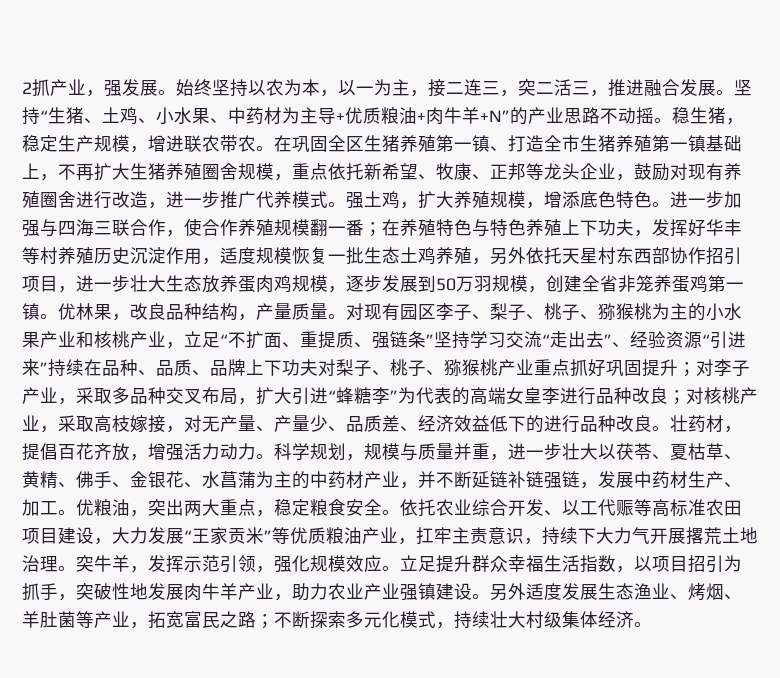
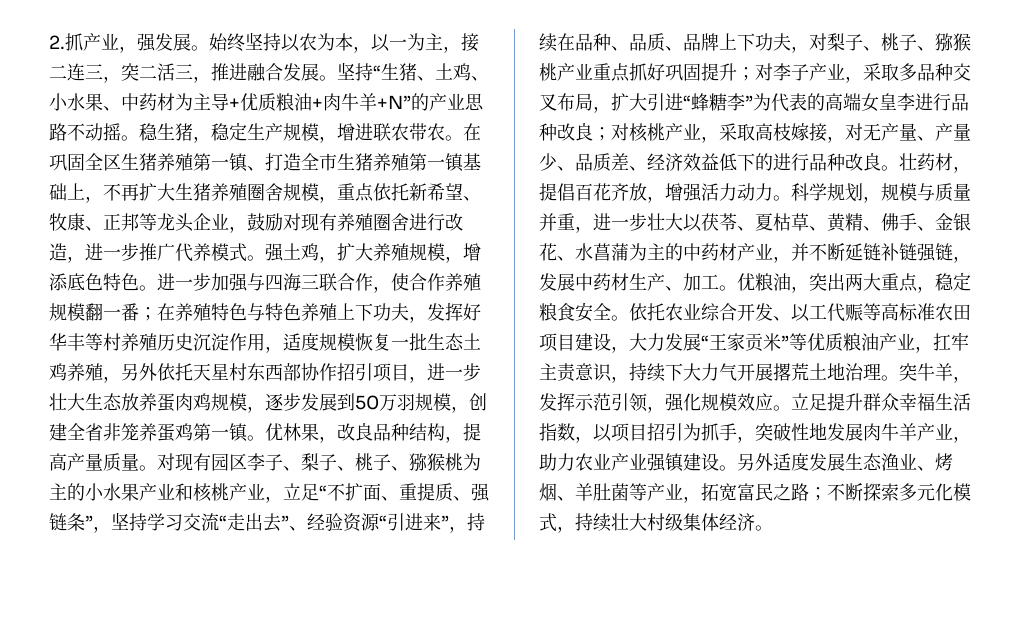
[22,82,32,94] 2 -> [49,35,65,49] 2.
(256, 317) none -> [463,423,481,441] [49,453,67,471] 提高
(434, 340) none -> [93,526,111,533] ，
(48, 368) none -> [449,526,467,533] ，
(318, 367) none -> [791,46,809,53] ，

